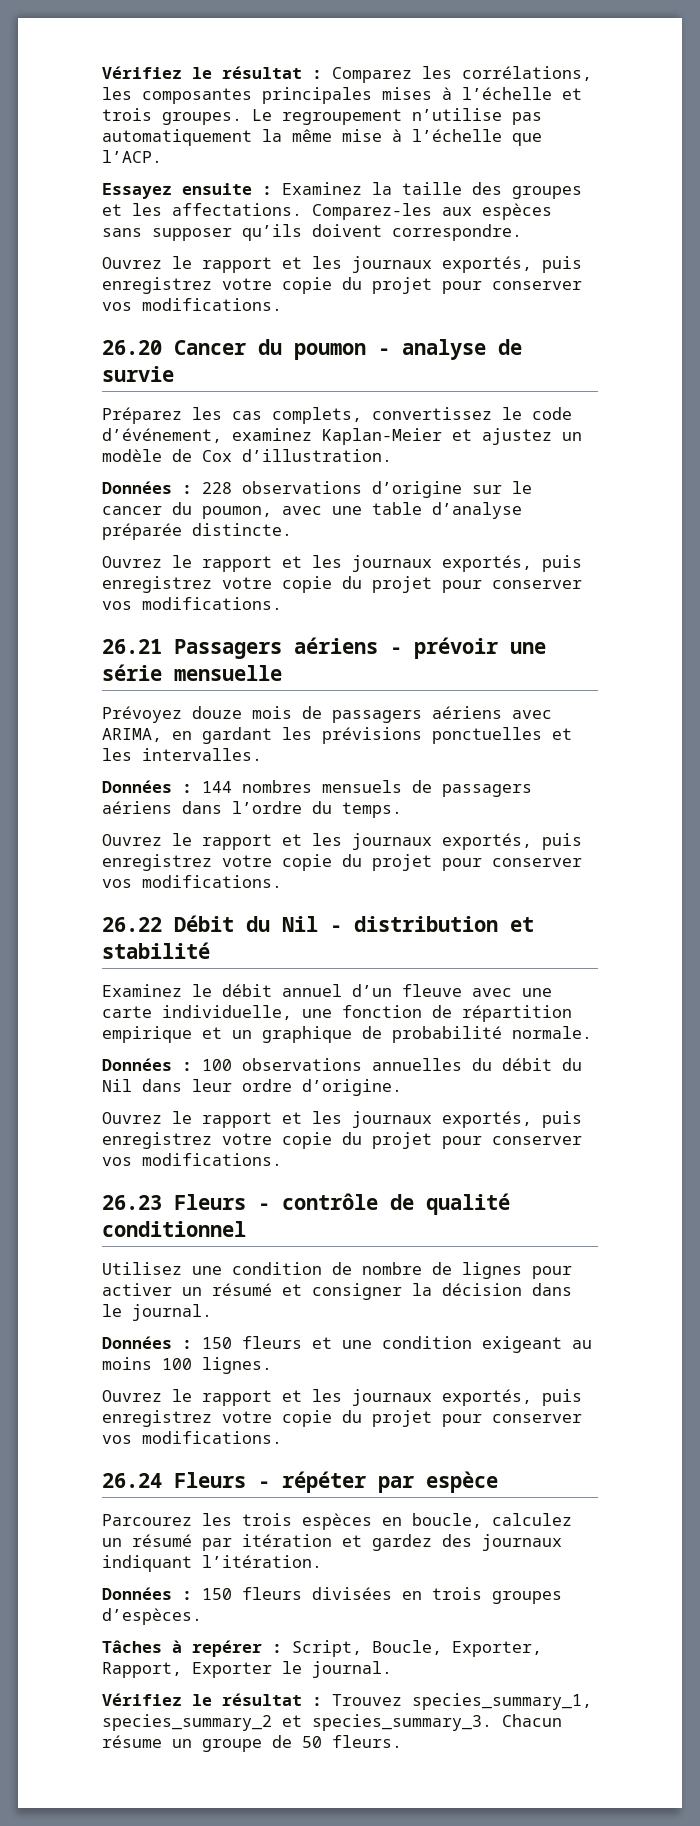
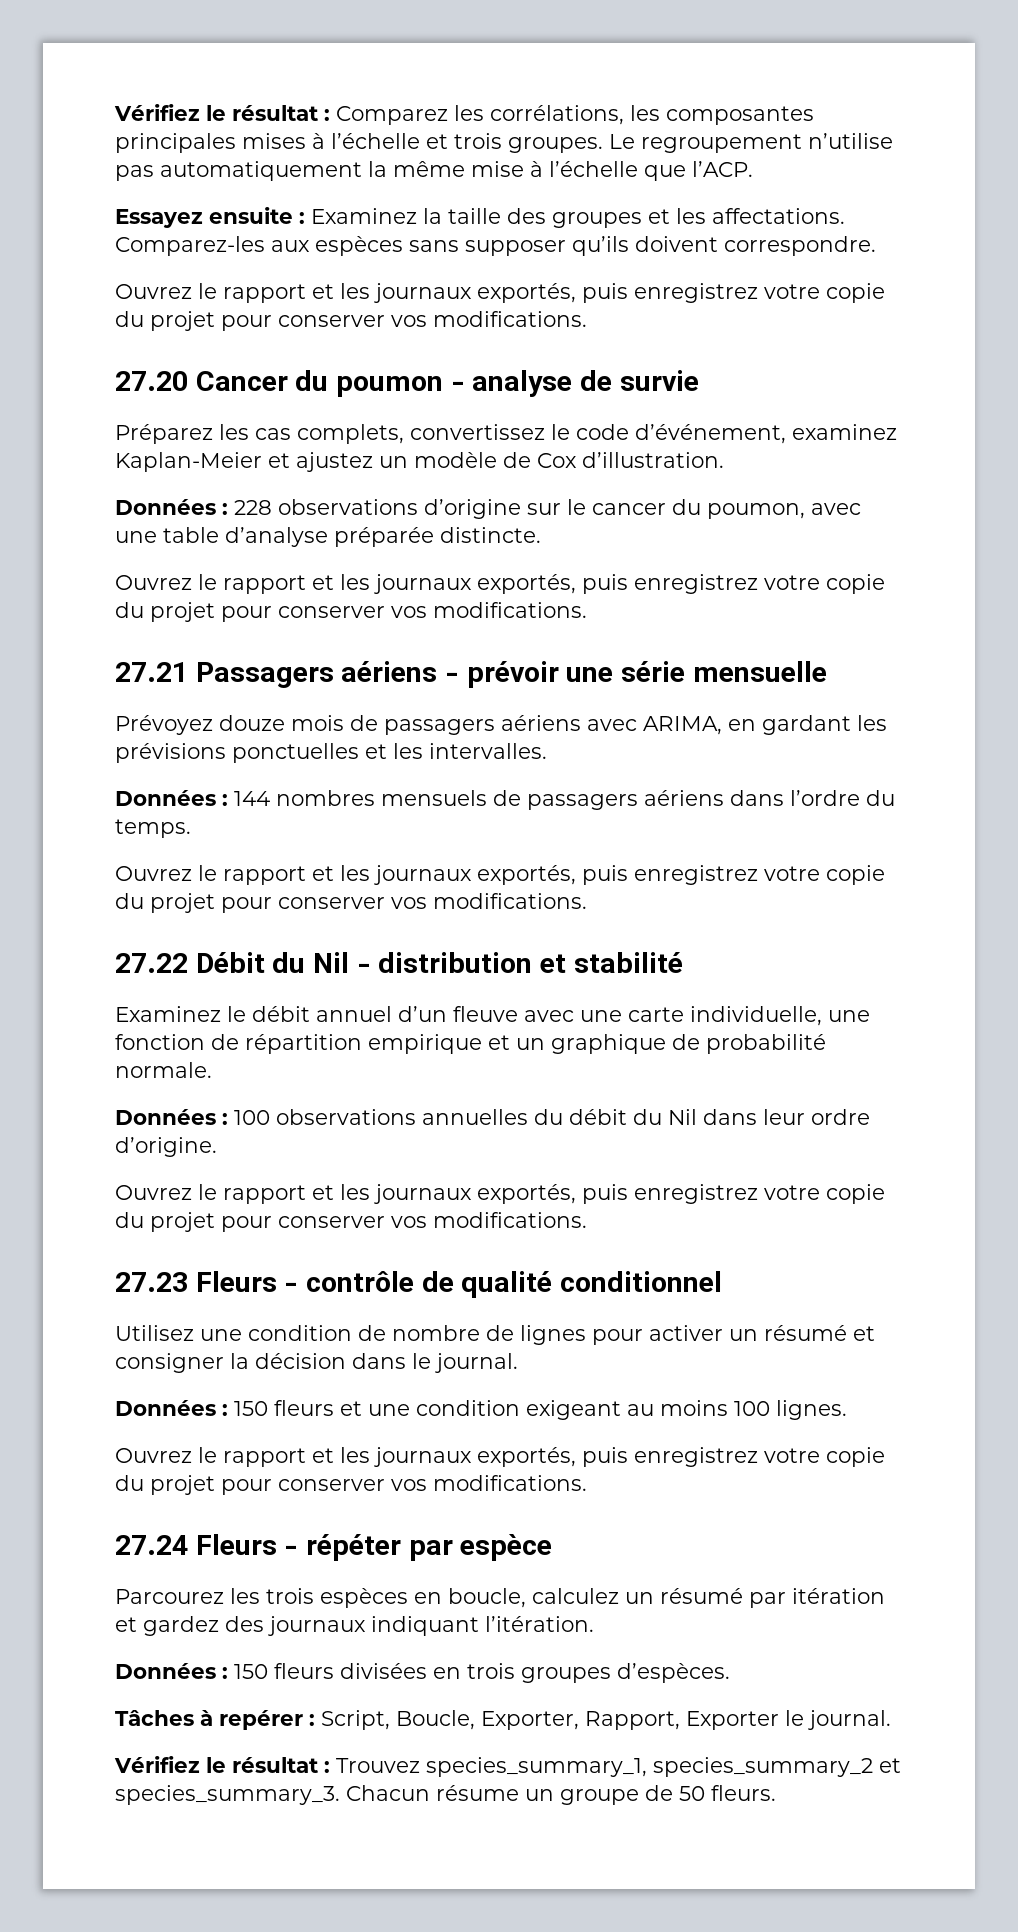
[102,340,162,355] 26.20 -> [115,371,188,391] 27.20
[102,639,162,654] 26.21 -> [115,662,188,682] 27.21
[102,917,162,932] 26.22 -> [115,953,188,973] 27.22
[102,1195,162,1210] 26.23 -> [115,1272,188,1292] 27.23
[102,1473,162,1488] 26.24 -> [115,1535,188,1555] 27.24

